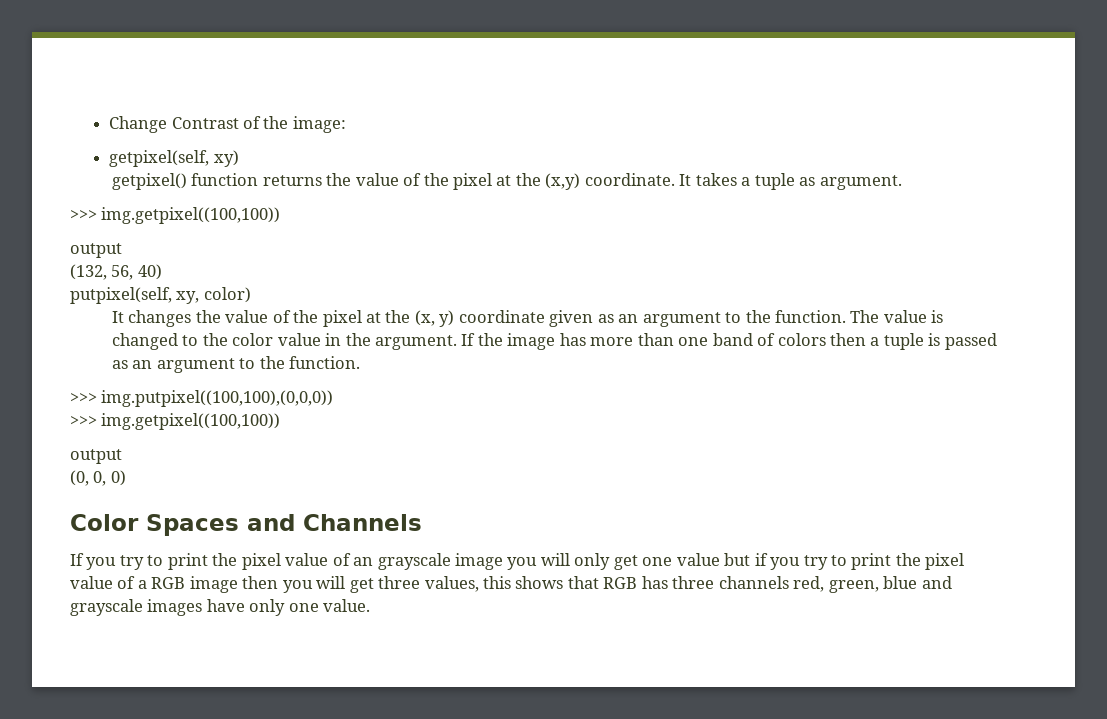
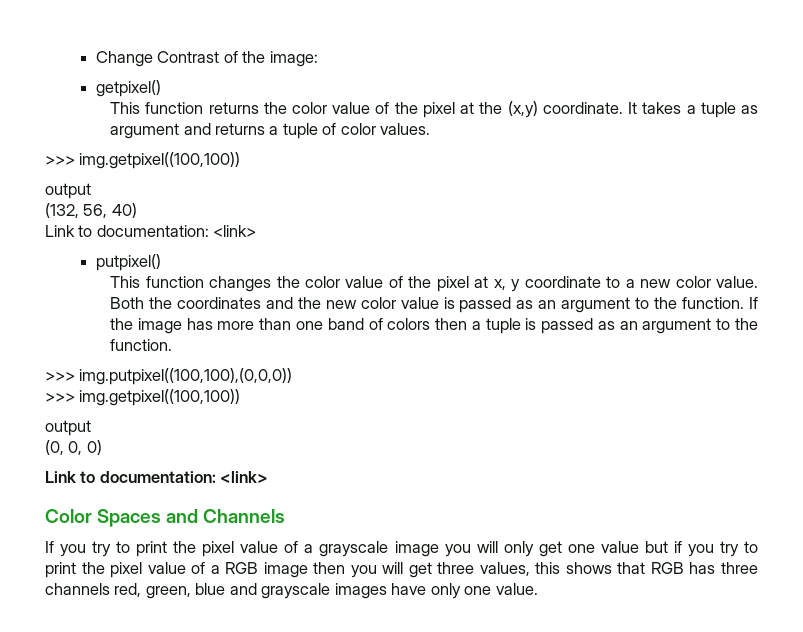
[109,150,239,167] [111,173,187,190] getpixel(self, xy) // getpixel() -> [95,80,161,97] [110,102,141,114] getpixel() // This
(352, 179) none -> [292,102,328,114] color
[819,175,902,190] argument. -> [110,123,431,139] argument and returns a tuple of color values.
[70,287,251,304] [111,311,124,323] putpixel(self, xy, color) // It -> [45,225,257,237] [95,254,161,271] [110,276,204,288] Link to documentation: <link> // putpixel() // This function
[225,310,944,327] [111,333,458,350] value of the pixel at the (x, y) coordinate given as an argument to the function. The value is changed to the color value in the argument. -> [304,276,758,292] [110,297,745,313] color value of the pixel at x, y coordinate to a new color value. Both the coordinates and the new color value is passed as an argument to the function.
(126, 478) none -> [45,471,269,483] // Link to documentation: <link>
[353,557,374,566] an -> [304,544,314,553] a

